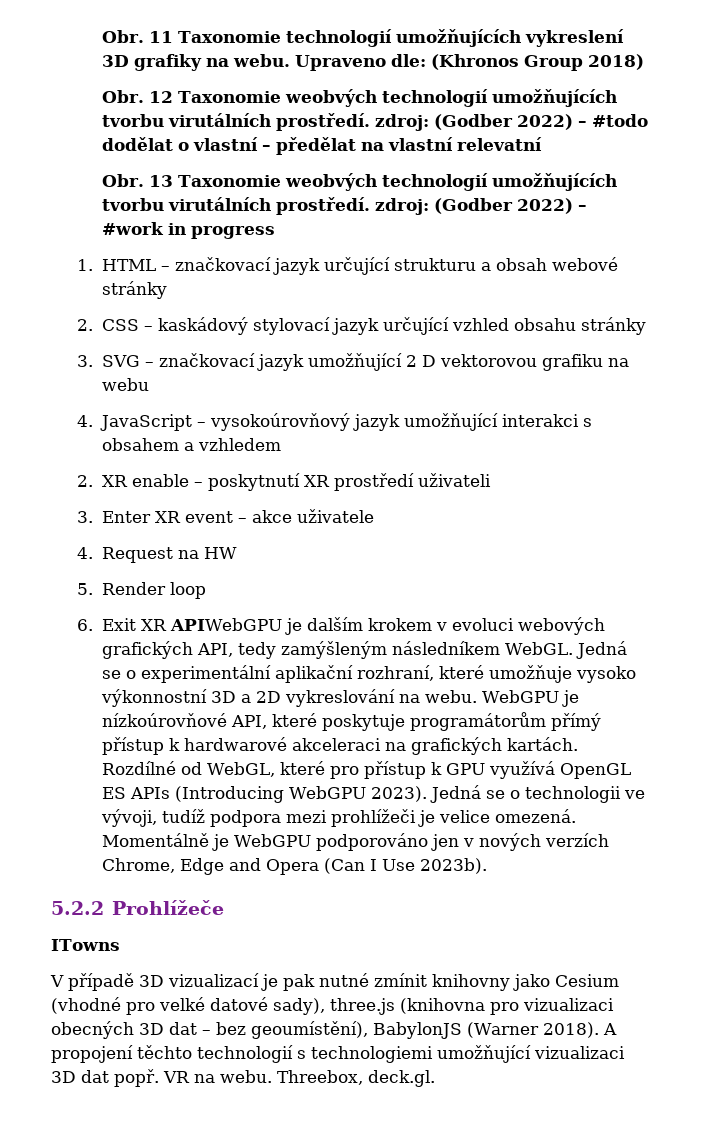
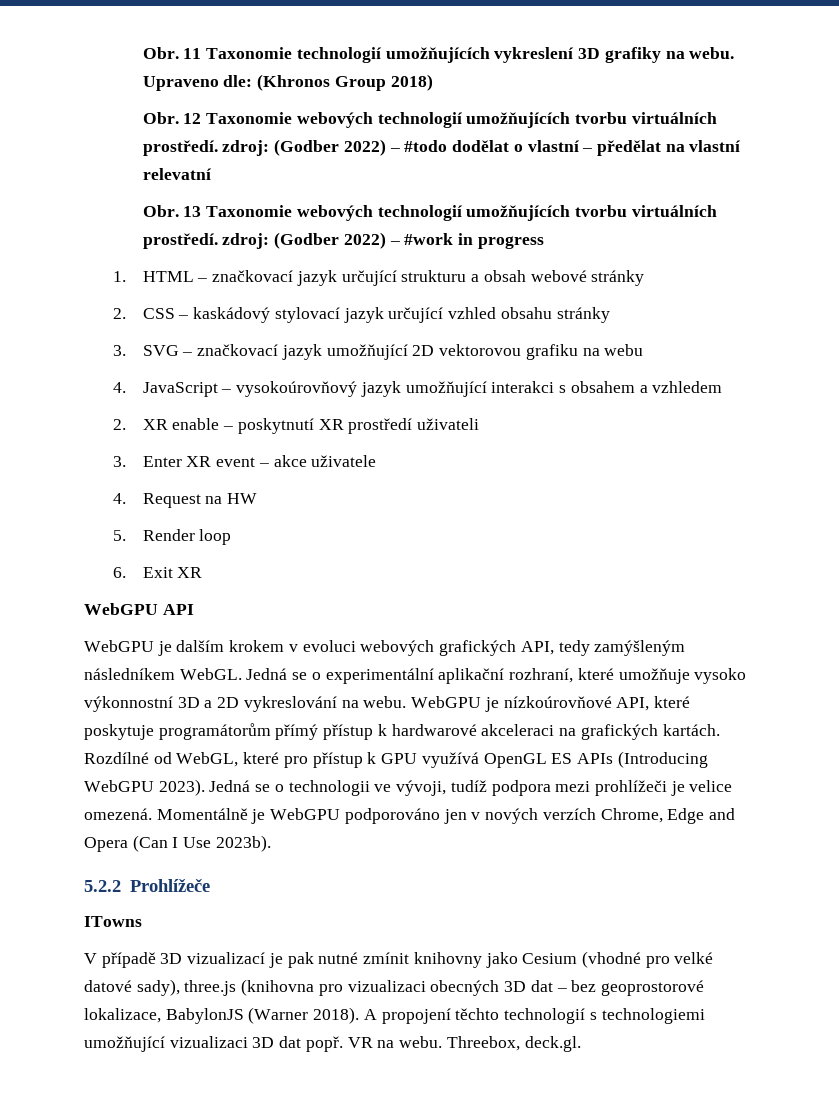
[285,89,618,107] [102,113,272,127] weobvých technologií umožňujících tvorbu virutálních -> [296,112,717,128] webových technologií umožňujících tvorbu virtuálních
[285,173,618,191] [102,197,272,211] weobvých technologií umožňujících tvorbu virutálních -> [296,205,717,221] webových technologií umožňujících tvorbu virtuálních
[406,355,437,367] 2 D -> [412,345,435,356] 2D
[170,618,283,631] APIWebGPU -> [84,603,194,615] [84,640,154,652] // WebGPU API // WebGPU
[251,1021,368,1039] geoumístění), -> [600,980,704,996] [84,1008,161,1023] geoprostorové lokalizace,

